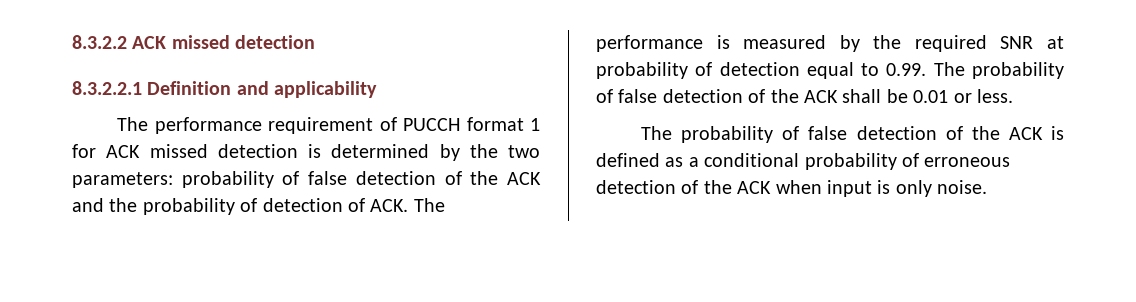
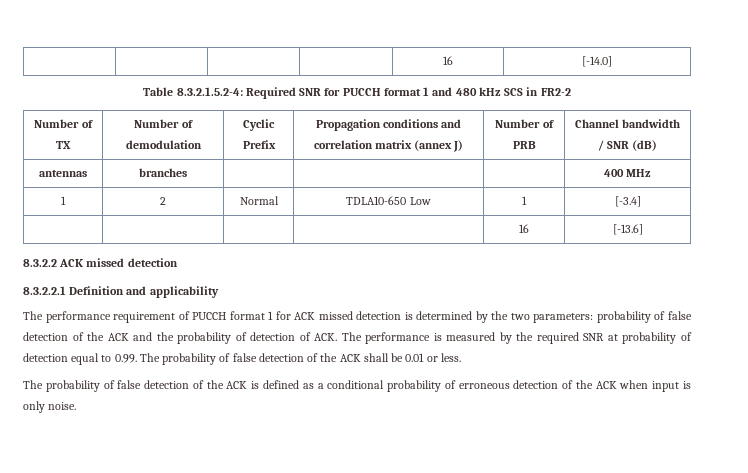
(72, 42) none -> [443,56,453,65] [582,56,612,67] [143,87,571,99] [34,119,93,128] [56,141,71,149] [134,119,193,128] [125,140,202,149] [243,119,275,131] [242,140,276,149] [315,119,462,131] [313,140,464,152] [495,119,554,128] [512,141,536,149] [574,119,681,128] [597,140,658,151] [39,170,87,177] [139,168,187,177] [603,169,652,177] [61,196,66,205] [160,197,166,205] [239,196,279,205] [346,196,431,205] [522,196,527,205] [614,196,641,207] [519,224,529,233] [612,224,643,235] | | | | 16 | [-14.0] // Table 8.3.2.1.5.2-4: Required SNR for PUCCH format 1 and 480 kHz SCS in FR2-2 // Number of TX | Number of demodulation | Cyclic Prefix | Propagation conditions and correlation matrix (annex J) | Number of PRB | Channel bandwidth / SNR (dB) // antennas | branches | | | | 400 MHz // 1 | 2 | Normal | TDLA10-650 Low | 1 | [-3.4] // | | | | 16 | [-13.6] //

